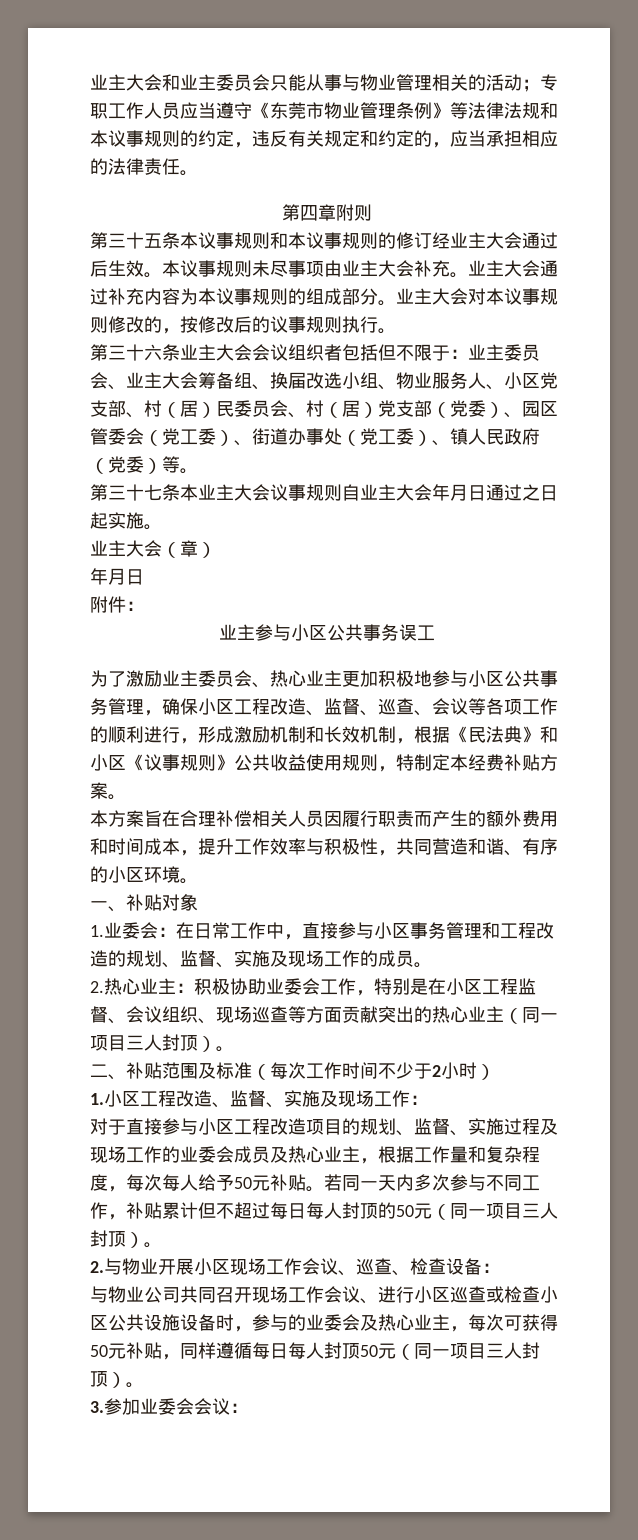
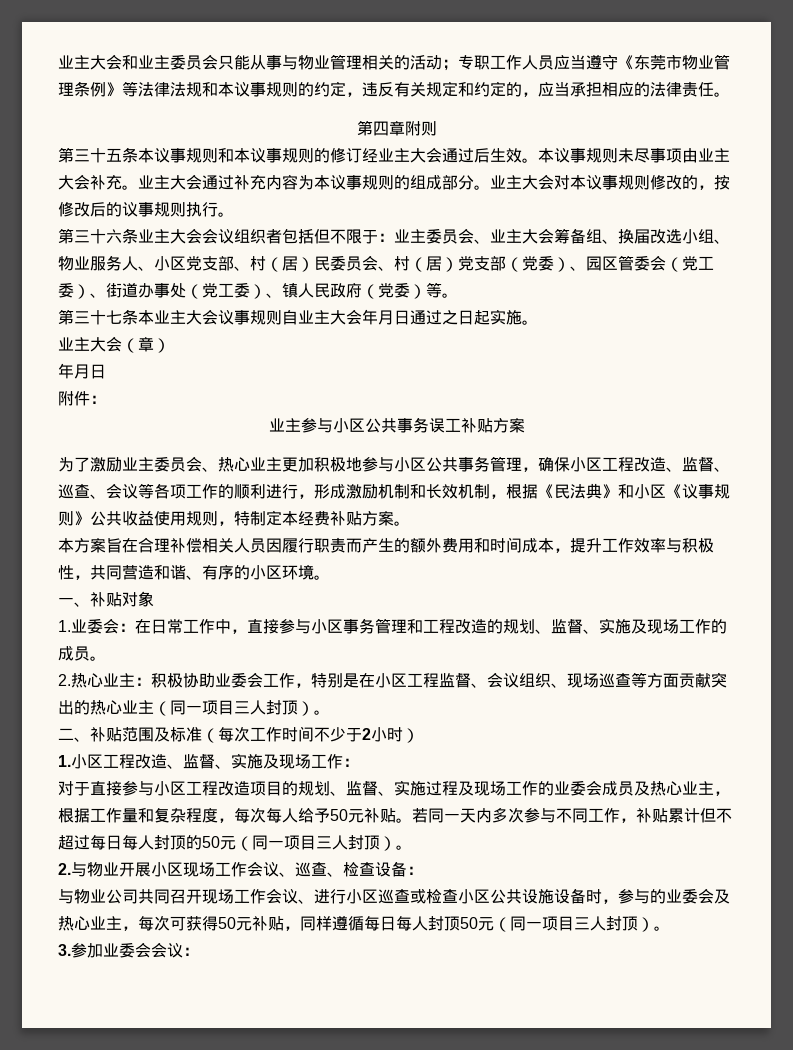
(435, 633) none -> [460,418,525,433] 补贴方案

